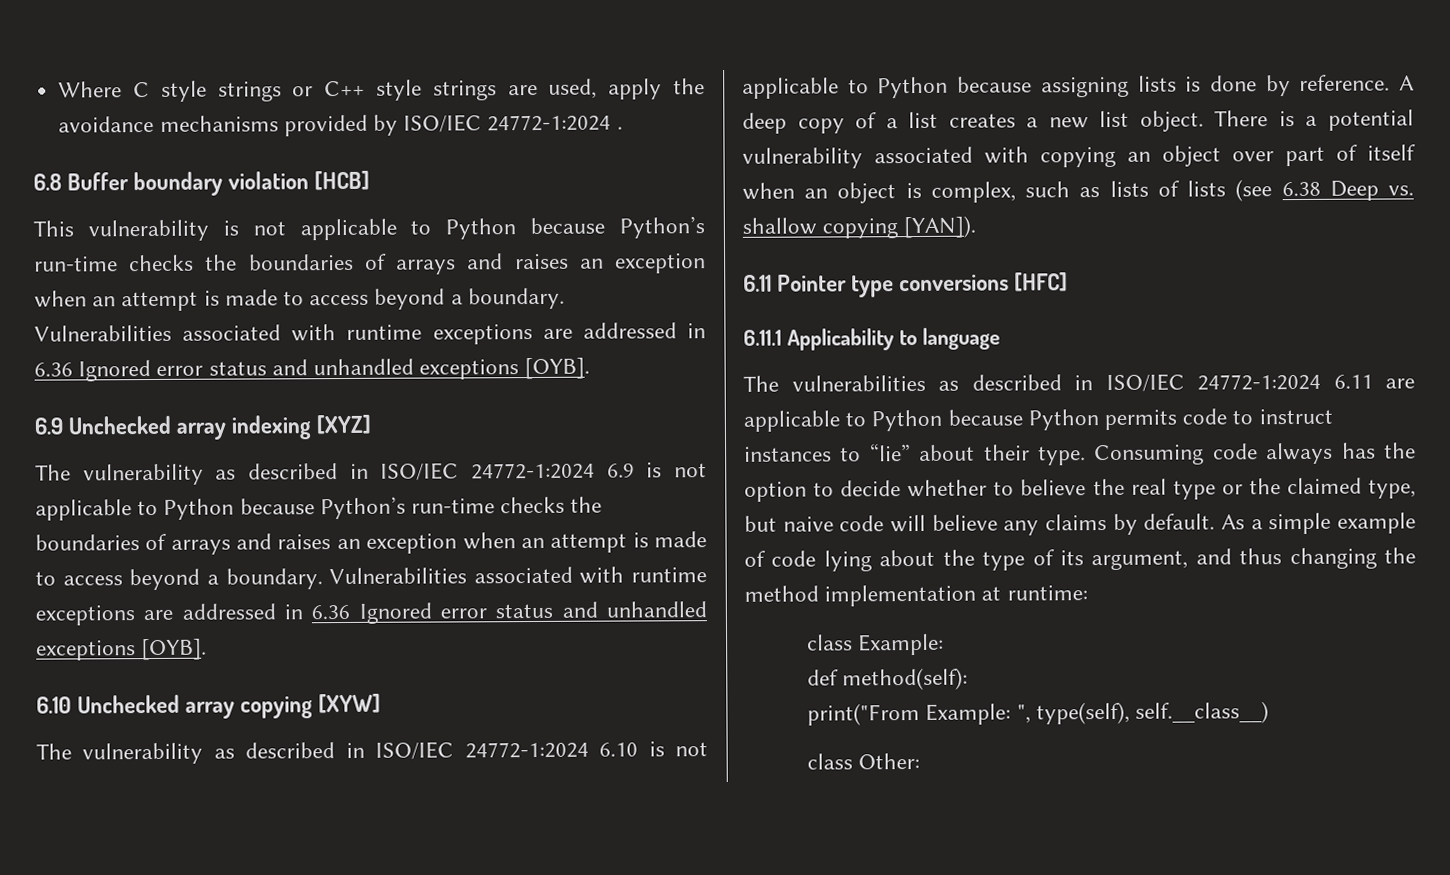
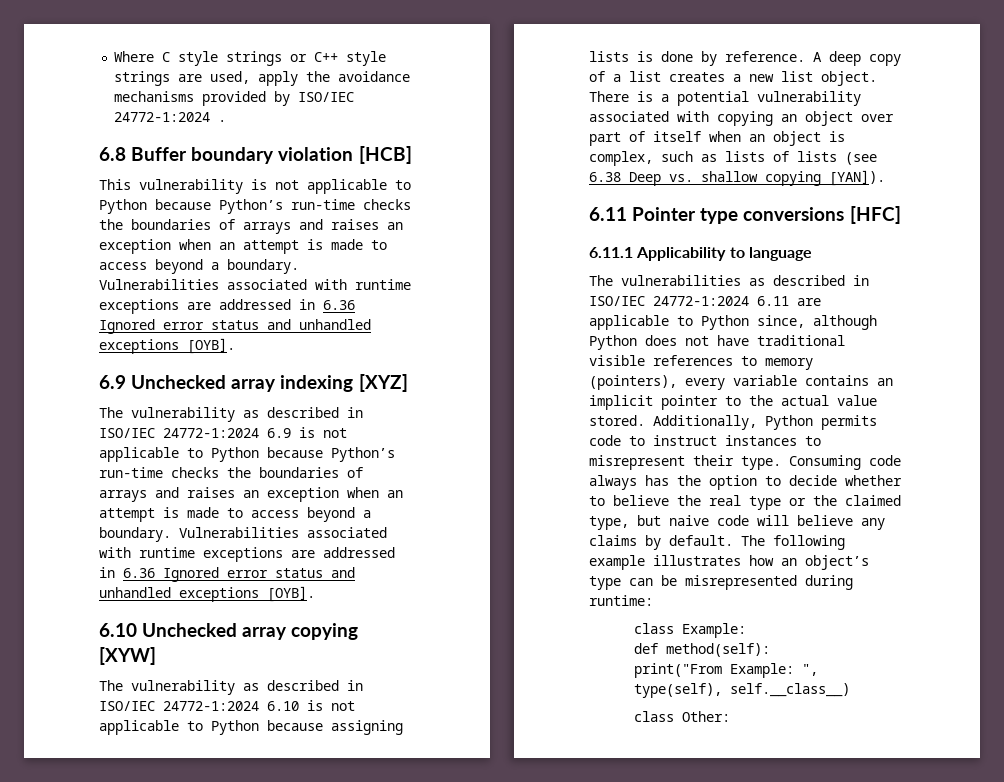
[947,409,1023,426] because -> [757,315,877,330] [589,335,845,350] [589,355,813,370] [589,375,893,390] [589,395,877,410] [589,415,757,430] since, although Python does not have traditional visible references to memory (pointers), every variable contains an implicit pointer to the actual value stored. Additionally,
[869,443,976,462] “lie” about -> [589,455,685,470] misrepresent
[1221,512,1416,535] [744,547,1416,572] [744,584,1002,607] As a simple example of code lying about the type of its argument, and thus changing the method implementation at -> [741,535,845,550] [589,555,869,570] [589,575,853,590] The following example illustrates how an object’s type can be misrepresented during

